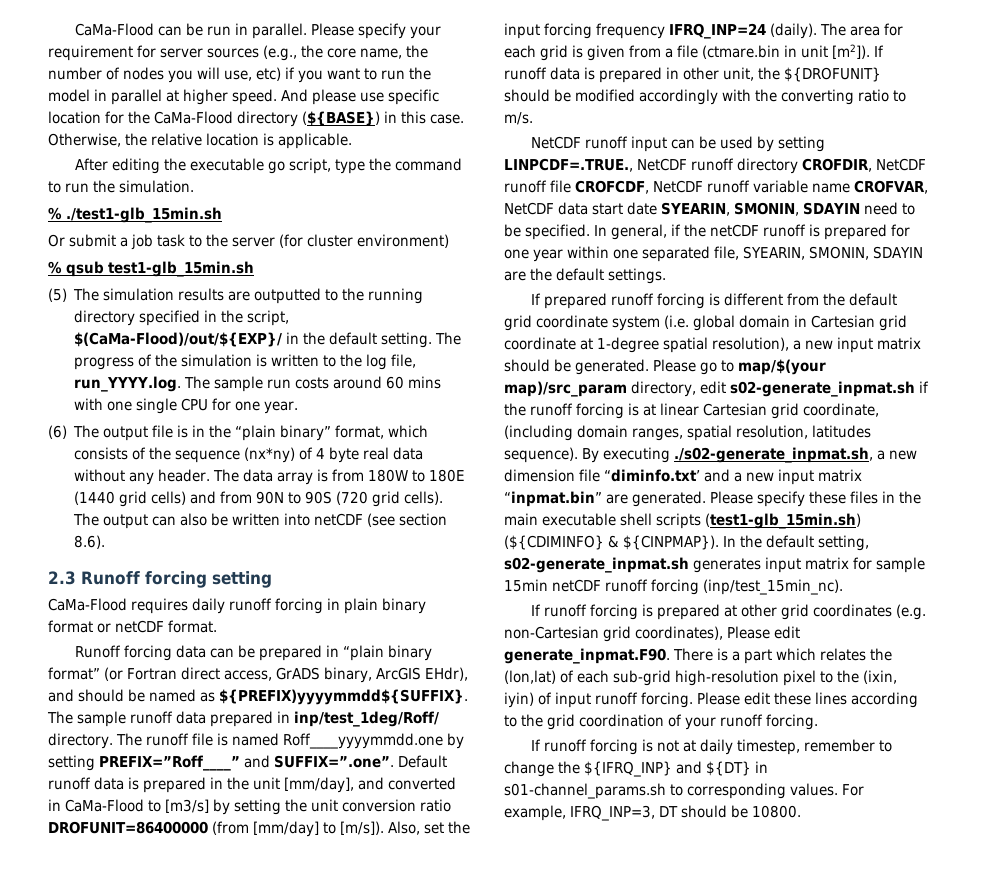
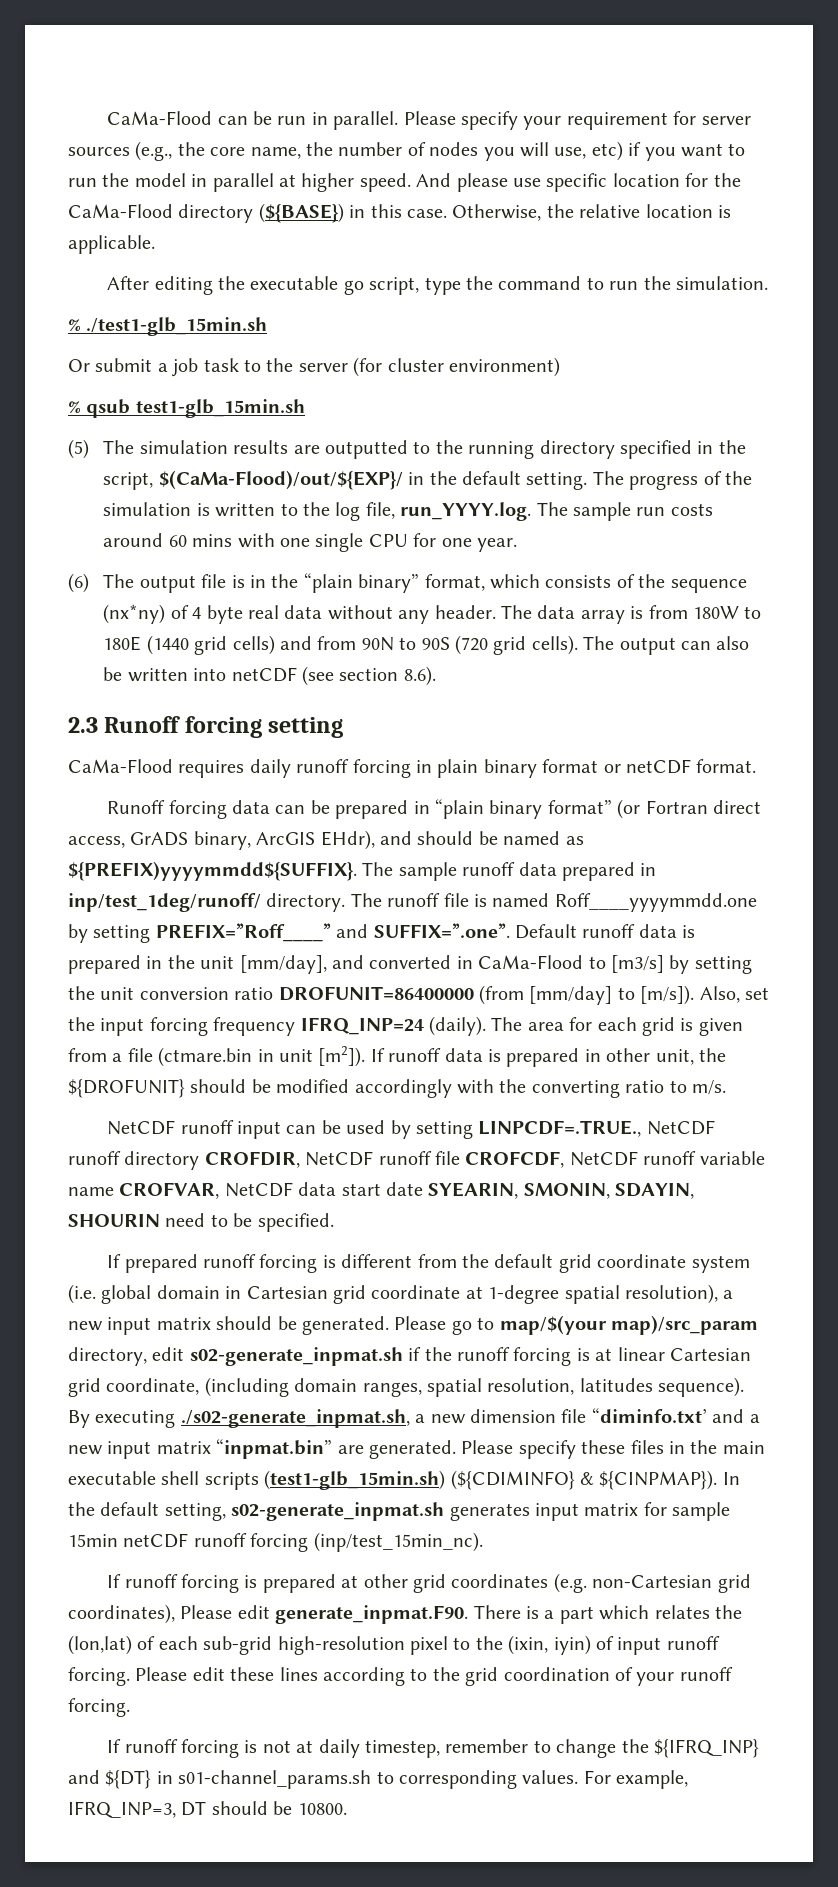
[294,711,439,727] inp/test_1deg/Roff/ -> [68,893,261,912] inp/test_1deg/runoff/
[803,202,860,215] SDAYIN -> [615,1183,695,1199] [68,1214,160,1227] SDAYIN, SHOURIN
[594,224,910,240] [504,246,923,262] [504,268,666,284] In general, if the netCDF runoff is prepared for one year within one separated file, SYEARIN, SMONIN, SDAYIN are the default settings. -> (334, 1222) none

